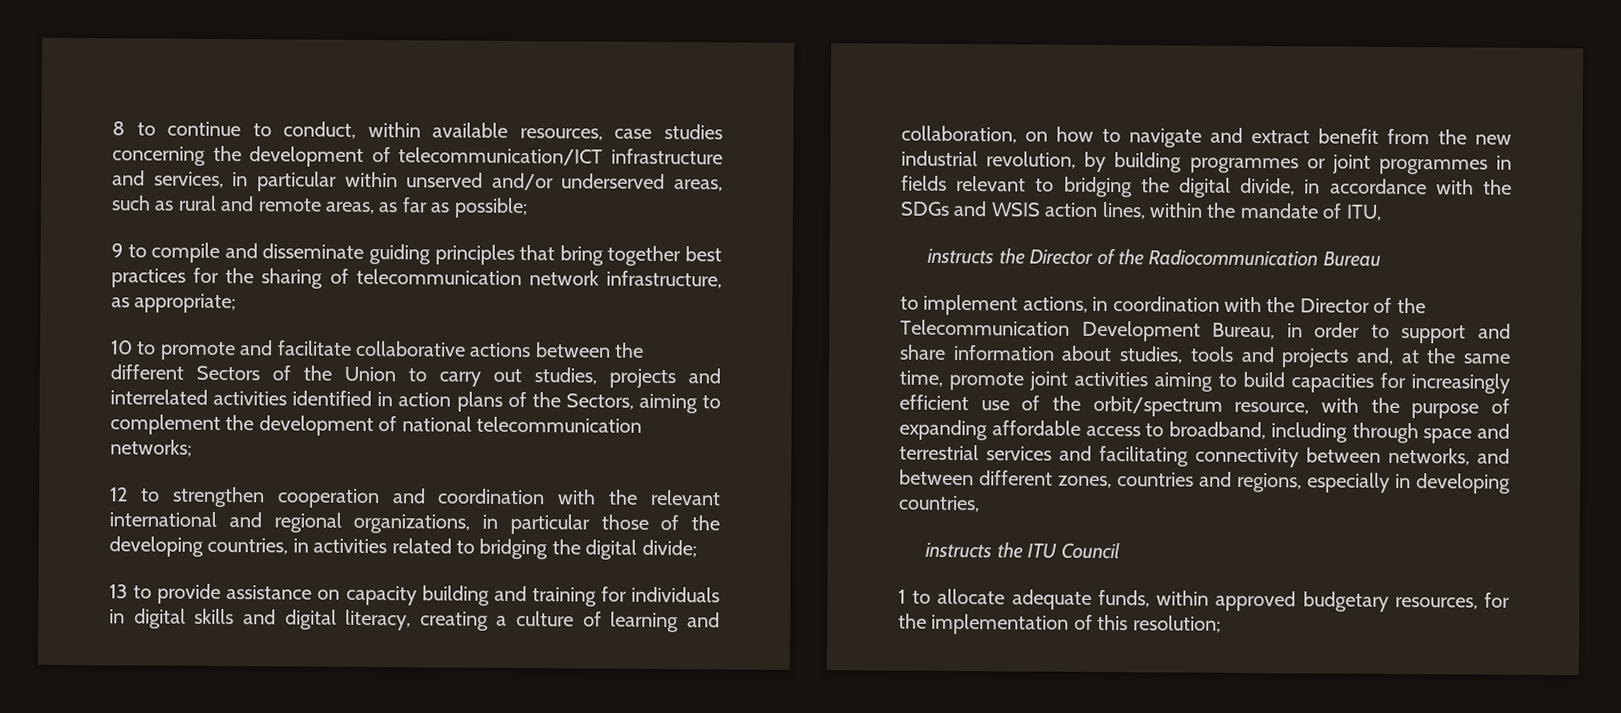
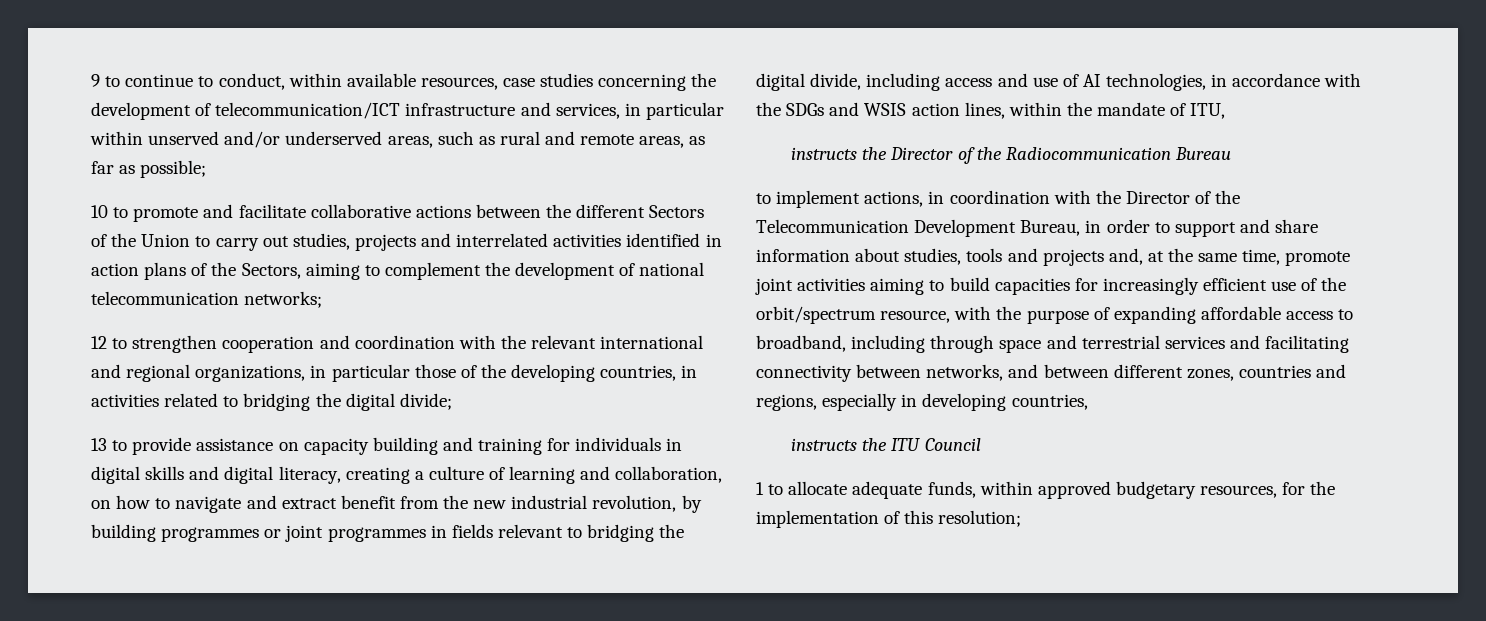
[112,121,125,136] 8 -> [91,74,100,87] 9
[111,242,723,267] [111,267,722,289] [111,293,237,314] // 9 to compile and disseminate guiding principles that bring together best practices for the sharing of telecommunication network infrastructure, as appropriate; -> (207, 169) none
(1296, 186) none -> [866,73,1207,91] including access and use of AI technologies,

